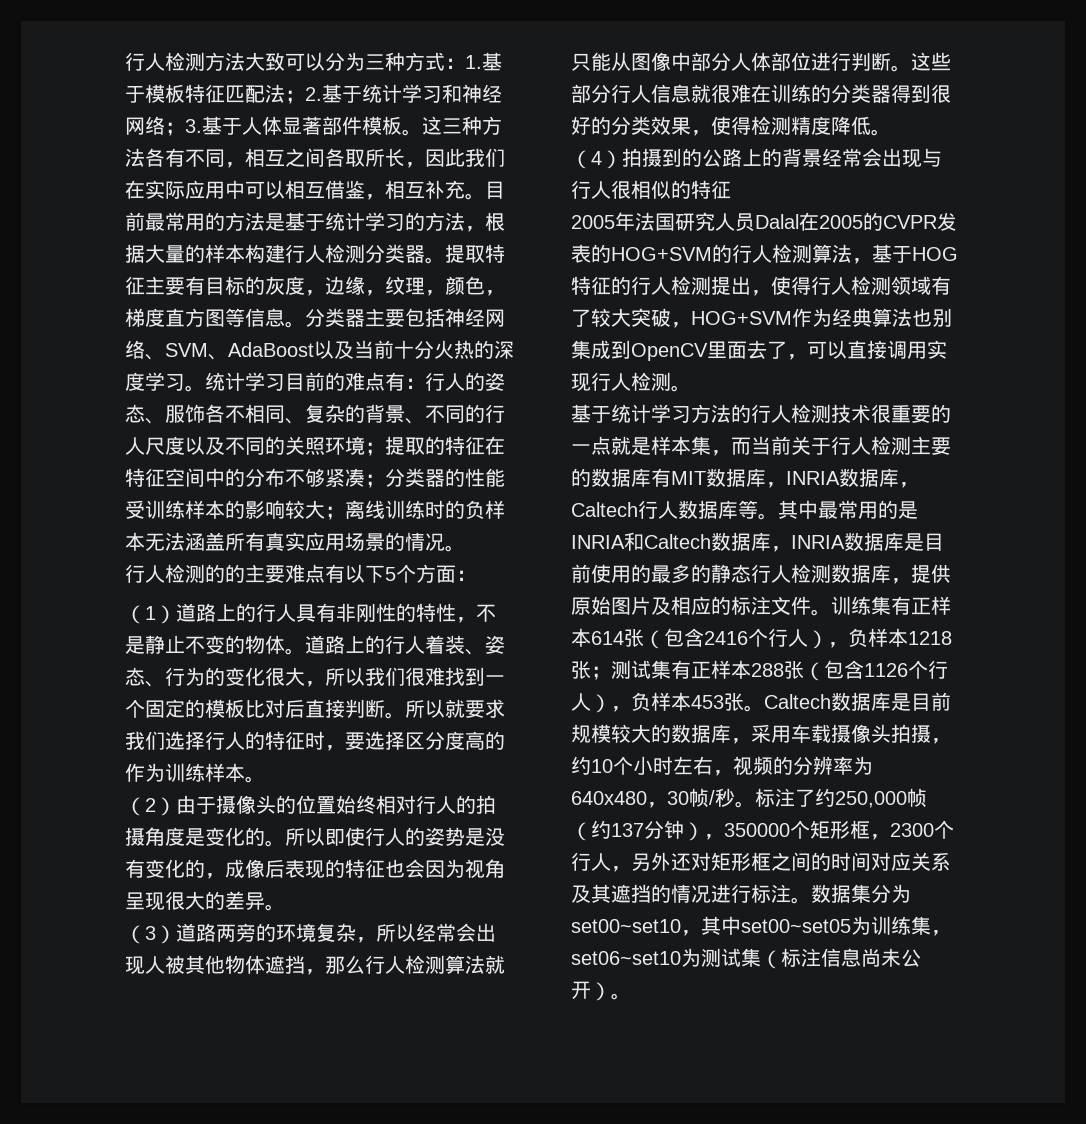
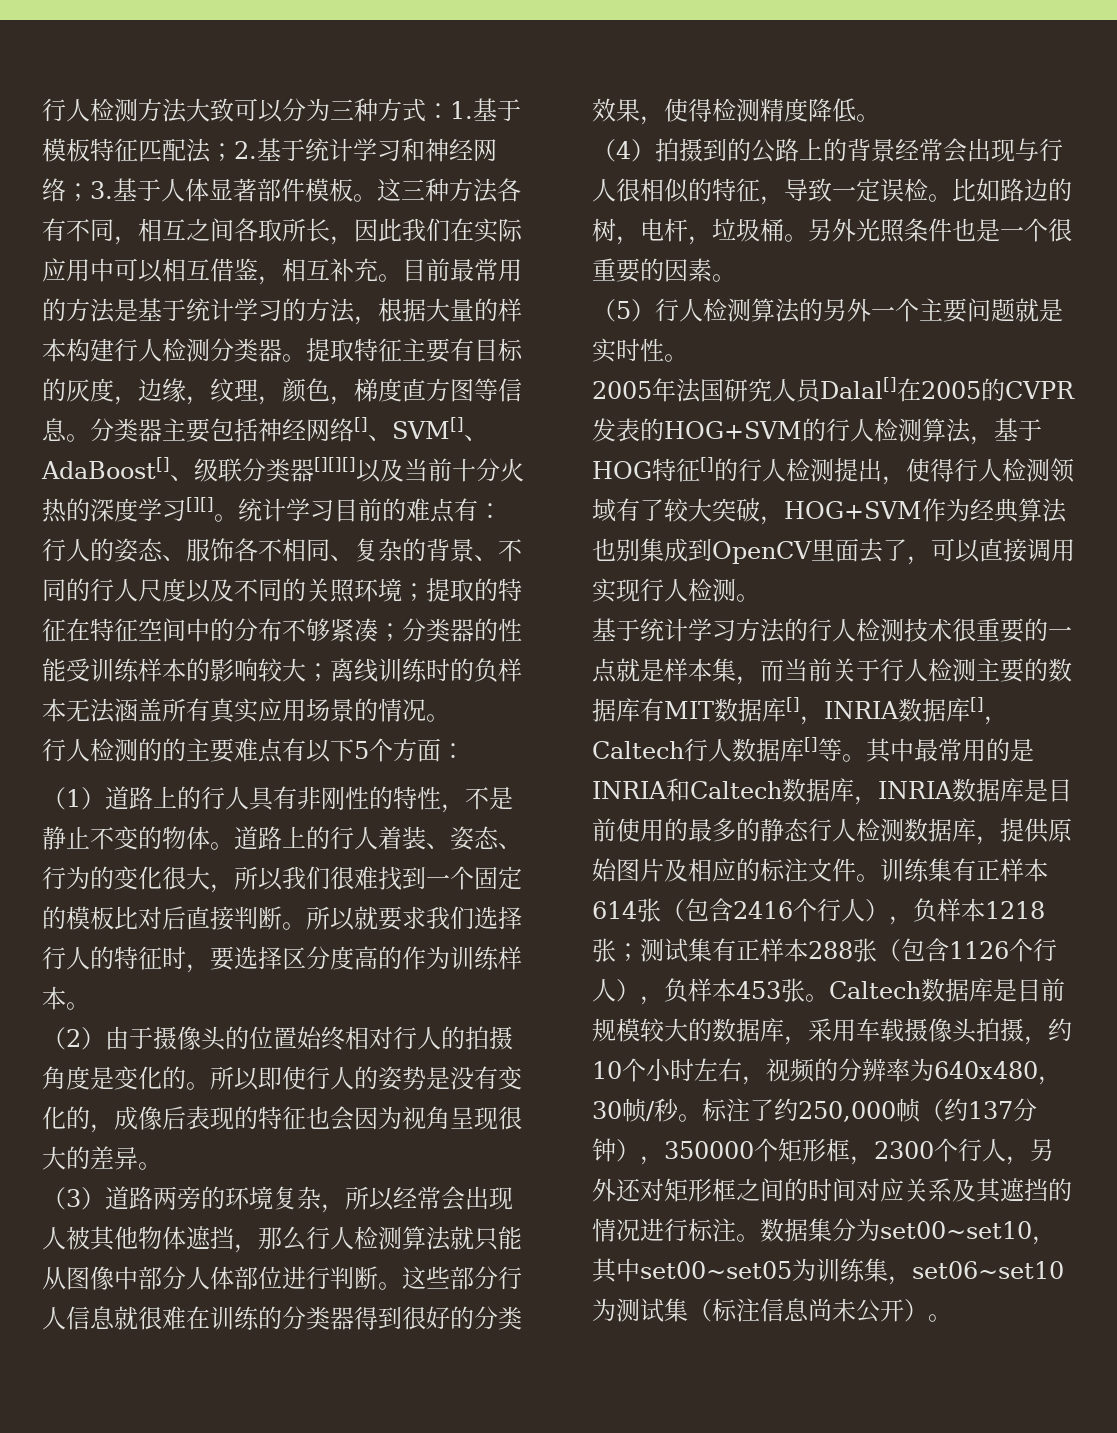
[145,342,314,360] 、SVM、AdaBoost -> [354,417,368,432] [368,417,488,441] [41,457,356,482] []、SVM[]、AdaBoost[]、级联分类器[][][]
(185, 382) none -> [186,497,214,512] [][]
(731, 189) none -> [760,178,1072,205] [592,218,1072,245] [592,258,736,283] [592,298,1063,323] [592,338,688,363] ，导致一定误检。比如路边的树，电杆，垃圾桶。另外光照条件也是一个很重要的因素。 // （5）行人检测算法的另外一个主要问题就是实时性。
[755,214,799,229] Dalal -> [820,377,897,399] Dalal[]
(611, 285) none -> [700,457,714,472] []
[766,468,899,488] ，INRIA数据库 -> [786,697,800,712] [800,697,984,725] []，INRIA数据库[]
(738, 509) none -> [804,737,818,752] []

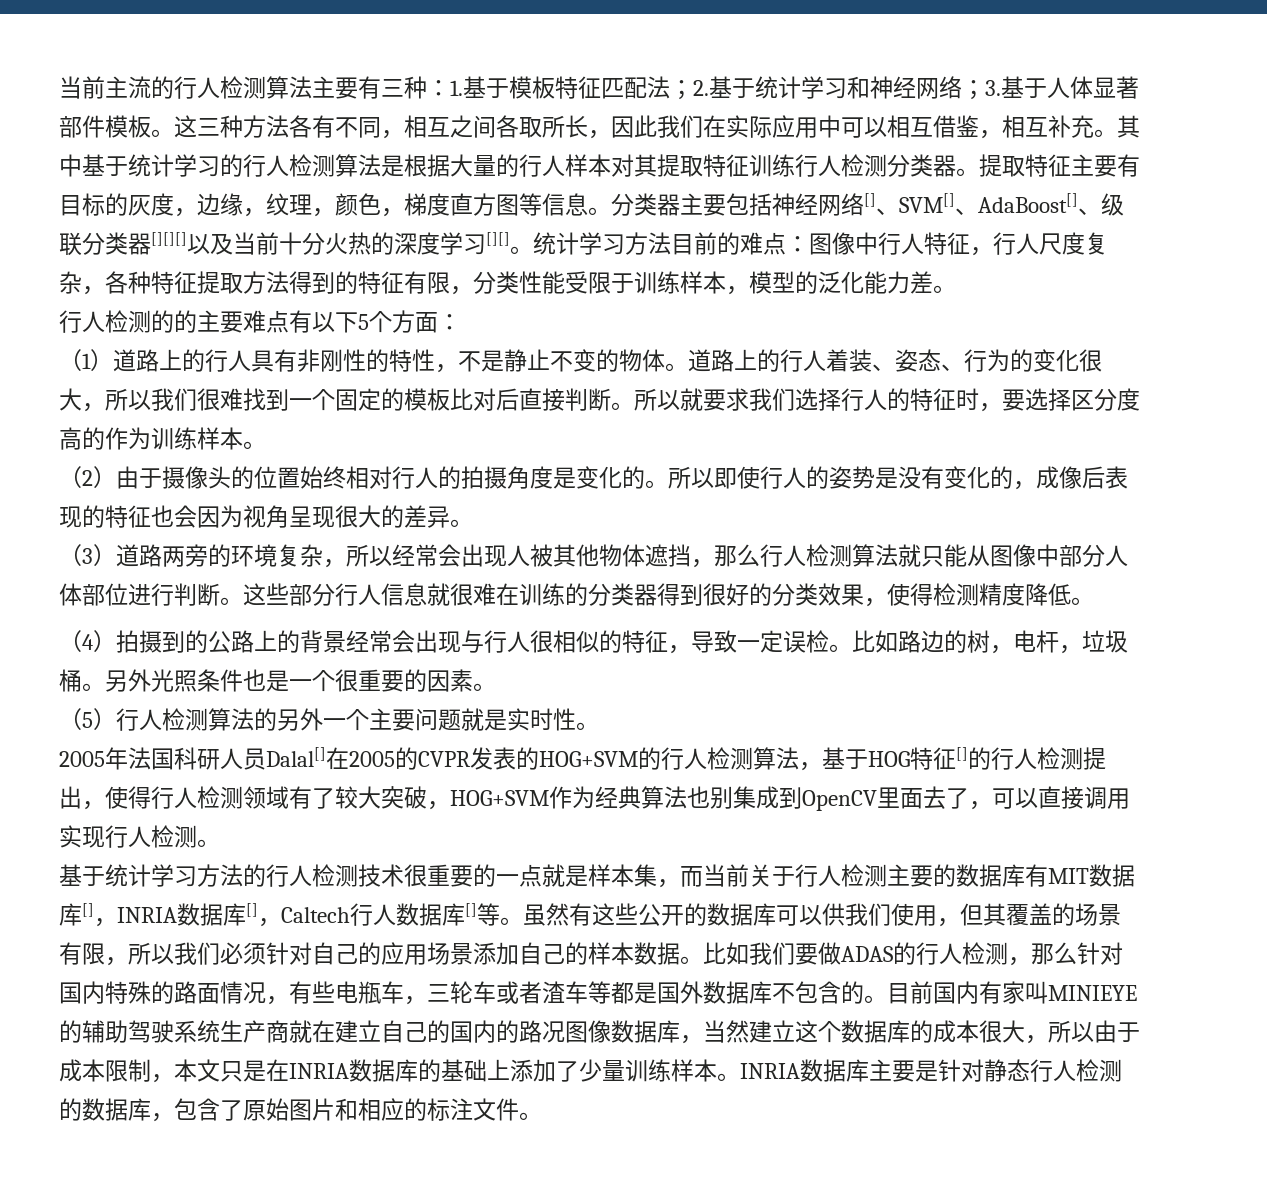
[42,98,426,123] 行人检测方法大致可以分为三种方式 -> [59,76,427,99] 当前主流的行人检测算法主要有三种
[402,258,522,282] [42,298,522,325] [42,338,114,362] 目前最常用的方法是基于统计学习的方法，根据大量的样本构建 -> [1117,115,1140,138] [59,154,795,177] 其中基于统计学习的行人检测算法是根据大量的行人样本对其提取特征训练
(334, 510) none -> [625,232,671,255] 方法
[454,498,502,521] [42,538,522,563] [42,578,522,603] [42,618,522,642] [42,658,522,683] [42,698,426,723] 有：行人的姿态、服饰各不相同、复杂的背景、不同的行人尺度以及不同的关照环境；提取的特征在特征空间中的分布不够紧凑；分类器的性能受训练样本的影响较大；离线训练时的负样本无法涵盖所有真实应用场景的情况 -> [786,232,1108,256] [59,271,933,295] ：图像中行人特征，行人尺度复杂，各种特征提取方法得到的特征有限，分类性能受限于训练样本，模型的泛化能力差
[724,378,772,402] 研究 -> [174,747,220,770] 科研
[866,738,1034,763] [592,778,1072,805] [592,818,760,842] 其中最常用的是INRIA和Caltech数据库，INRIA数据库是目前使用的最多的 -> [523,903,1121,927] [59,942,1123,966] [59,981,1137,1005] [59,1020,1140,1044] [59,1059,984,1083] 虽然有这些公开的数据库可以供我们使用，但其覆盖的场景有限，所以我们必须针对自己的应用场景添加自己的样本数据。比如我们要做ADAS的行人检测，那么针对国内特殊的路面情况，有些电瓶车，三轮车或者渣车等都是国外数据库不包含的。目前国内有家叫MINIEYE的辅助驾驶系统生产商就在建立自己的国内的路况图像数据库，当然建立这个数据库的成本很大，所以由于成本限制，本文只是在INRIA数据库的基础上添加了少量训练样本。INRIA数据库主要是针对
[904,818,1049,845] 数据库，提供 -> [59,1098,243,1122] 的数据库，包含了
[664,859,688,882] 及 -> [335,1098,358,1121] 和
[880,858,1048,882] [592,898,1045,925] [592,938,1057,962] [592,978,1065,1005] [592,1018,1072,1045] [592,1058,1062,1085] [592,1098,1037,1123] [592,1138,1054,1165] [592,1178,1072,1203] [592,1218,1056,1245] [592,1258,1064,1285] [592,1298,952,1323] 训练集有正样本614张（包含2416个行人），负样本1218张；测试集有正样本288张（包含1126个行人），负样本453张。Caltech数据库是目前规模较大的数据库，采用车载摄像头拍摄，约10个小时左右，视频的分辨率为640x480，30帧/秒。标注了约250,000帧（约137分钟），350000个矩形框，2300个行人，另外还对矩形框之间的时间对应关系及其遮挡的情况进行标注。数据集分为set00~set10，其中set00~set05为训练集，set06~set10为测试集（标注信息尚未公开）。 -> (542, 1116) none

